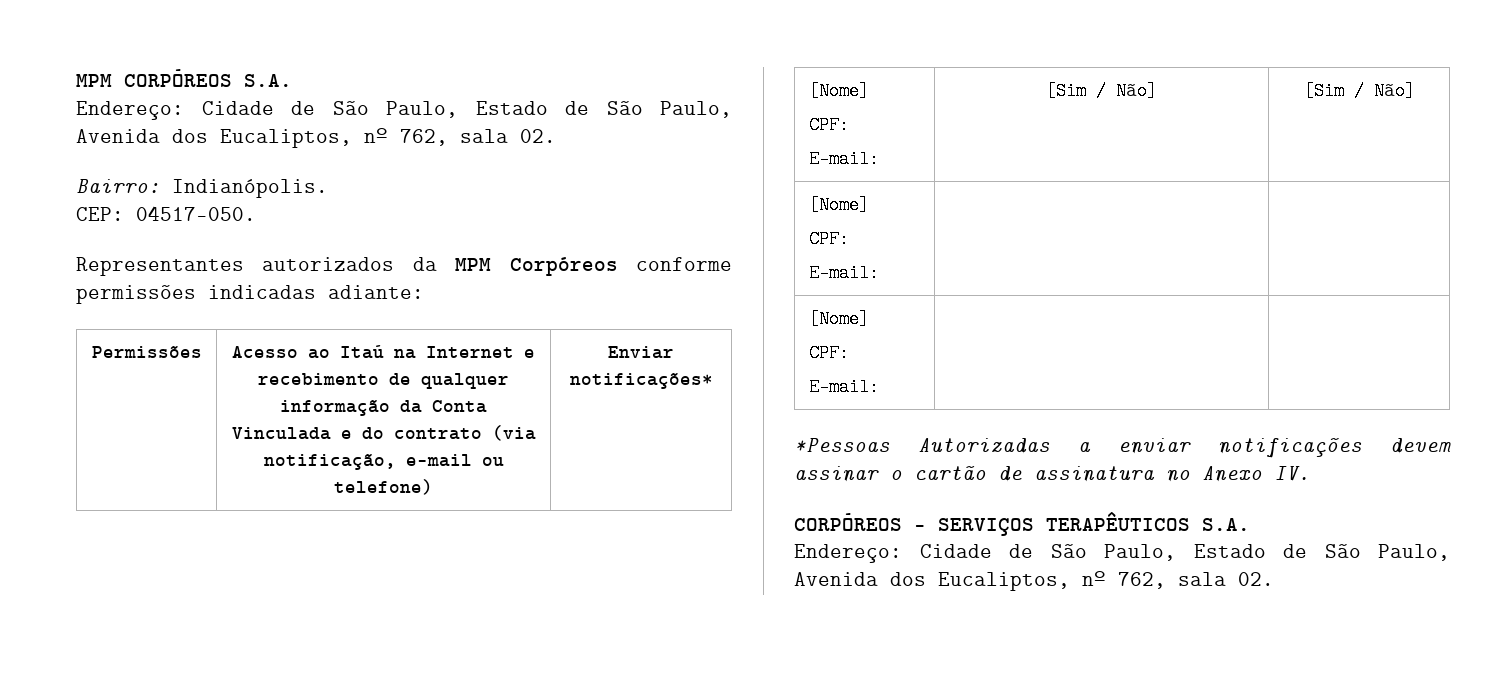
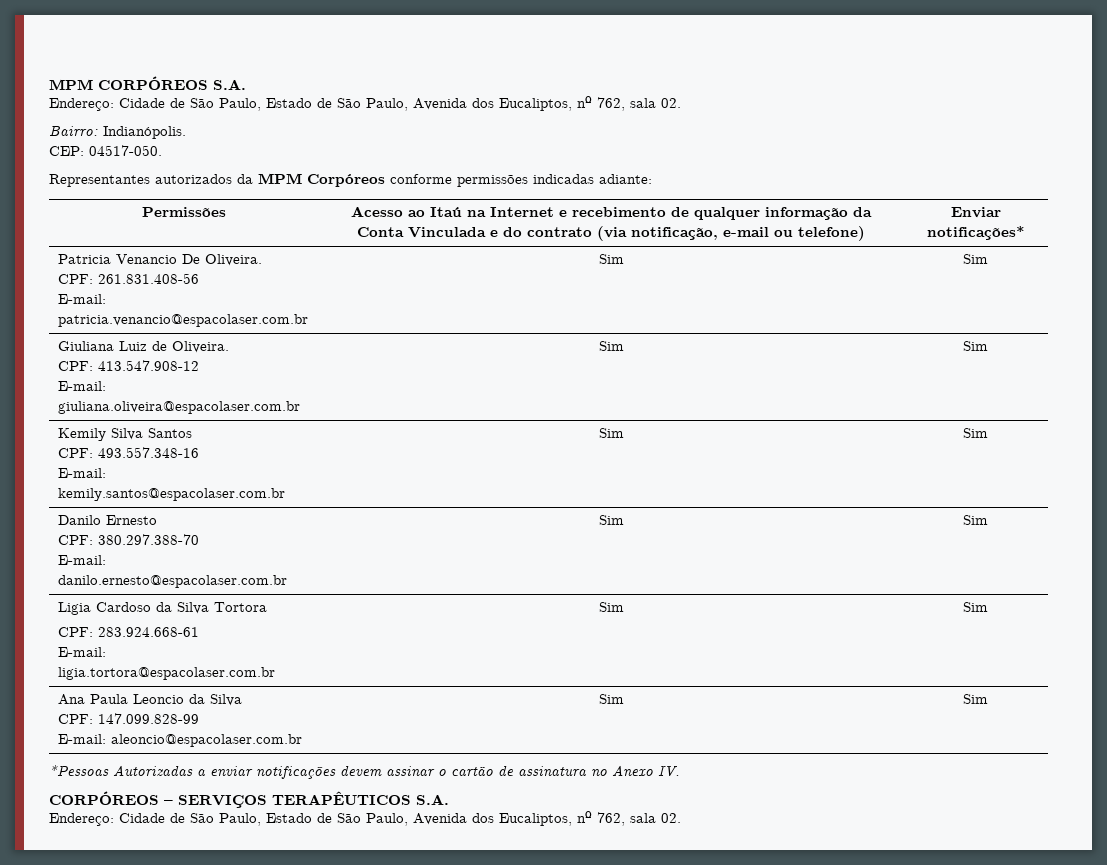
[808,82,869,100] [808,116,849,134] [808,150,879,168] [1046,82,1157,100] [1303,82,1415,100] [808,196,869,214] [808,230,849,248] [808,264,879,282] [808,310,869,328] [808,344,849,362] [808,378,879,396] [Nome] // CPF: // E-mail: | [Sim / Não] | [Sim / Não] // [Nome] // CPF: // E-mail: | | // [Nome] // CPF: // E-mail: | | -> [58,254,263,266] [58,273,200,284] [58,294,107,304] [58,314,309,327] [598,254,624,264] [963,254,988,264] [58,341,230,353] [58,360,200,371] [58,381,107,391] [58,401,301,414] [598,341,624,351] [963,341,988,351] [58,428,193,441] [58,447,200,458] [58,468,107,478] [58,488,286,501] [598,428,624,438] [963,428,988,438] [58,515,158,525] [58,534,200,545] [58,555,107,565] [58,575,288,588] [598,515,624,525] [963,515,988,525] [58,602,268,615] [58,627,200,637] [58,647,107,657] [58,667,276,680] [598,602,624,612] [963,602,988,612] [58,694,243,706] [58,713,200,724] [58,734,303,747] [598,694,624,704] [963,694,988,704] Patricia Venancio De Oliveira. // CPF: 261.831.408-56 // E-mail: patricia.venancio@espacolaser.com.br | Sim | Sim // Giuliana Luiz de Oliveira. // CPF: 413.547.908-12 // E-mail: giuliana.oliveira@espacolaser.com.br | Sim | Sim // Kemily Silva Santos // CPF: 493.557.348-16 // E-mail: kemily.santos@espacolaser.com.br | Sim | Sim // Danilo Ernesto // CPF: 380.297.388-70 // E-mail: danilo.ernesto@espacolaser.com.br | Sim | Sim // Ligia Cardoso da Silva Tortora // CPF: 283.924.668-61 // E-mail: ligia.tortora@espacolaser.com.br | Sim | Sim // Ana Paula Leoncio da Silva // CPF: 147.099.828-99 // E-mail: aleoncio@espacolaser.com.br | Sim | Sim

